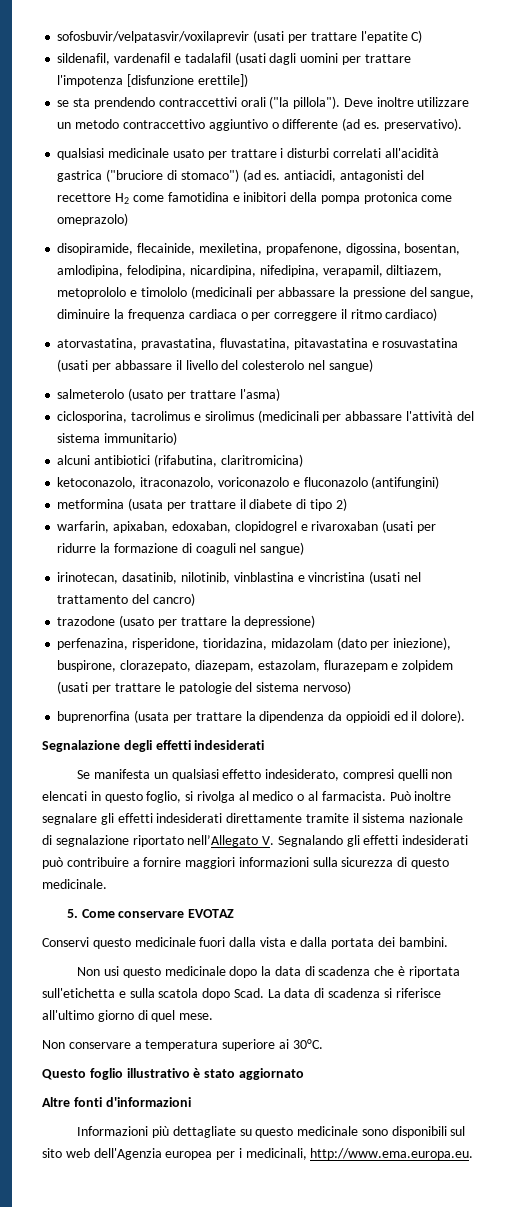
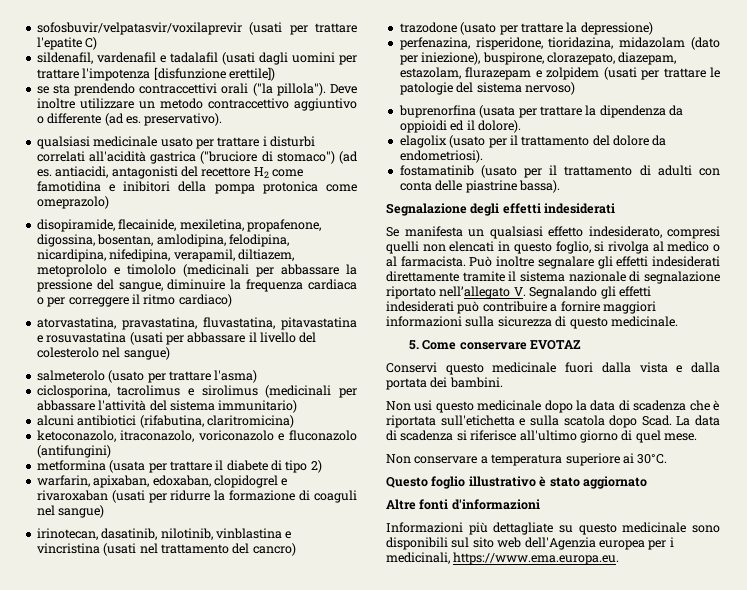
(466, 716) none -> [399,135,667,148] [399,150,483,163] [399,165,720,178] [399,180,560,193] // elagolix (usato per il trattamento del dolore da endometriosi). // fostamatinib (usato per il trattamento di adulti con conta delle piastrine bassa).
[187,835,259,847] nell’Allegato -> [439,286,511,299] nell’allegato
[310,1148,474,1160] http://www.ema.europa.eu. -> [453,552,620,565] https://www.ema.europa.eu.

